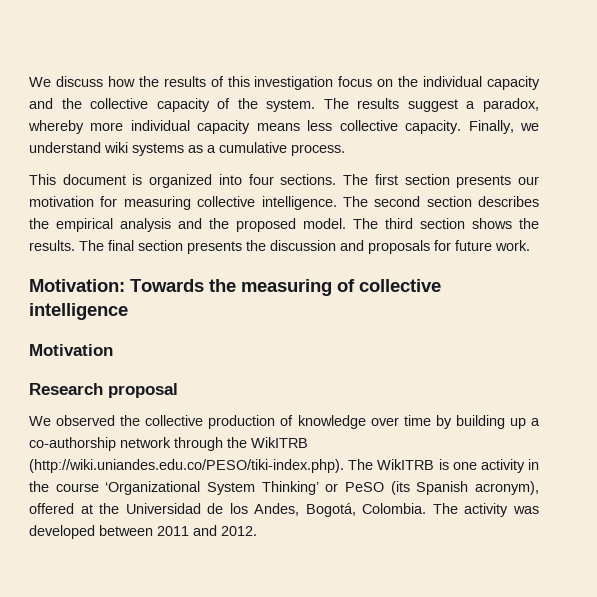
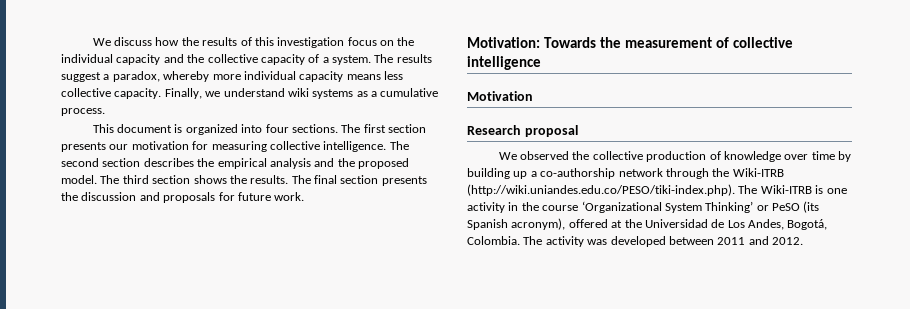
[237,98,258,109] the -> [322,57,329,63] a
[241,279,332,296] measuring -> [624,37,712,48] measurement
[251,437,308,448] WikITRB -> [732,168,784,177] Wiki-ITRB
[377,459,435,470] WikITRB -> [760,185,812,194] Wiki-ITRB
[229,503,248,514] los -> [727,220,745,228] Los

